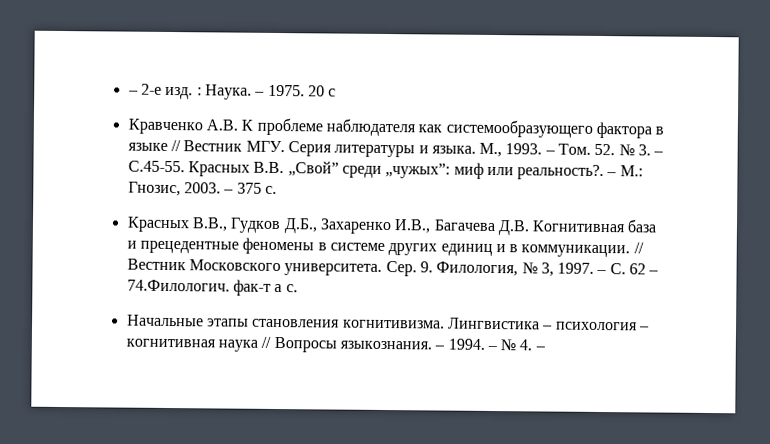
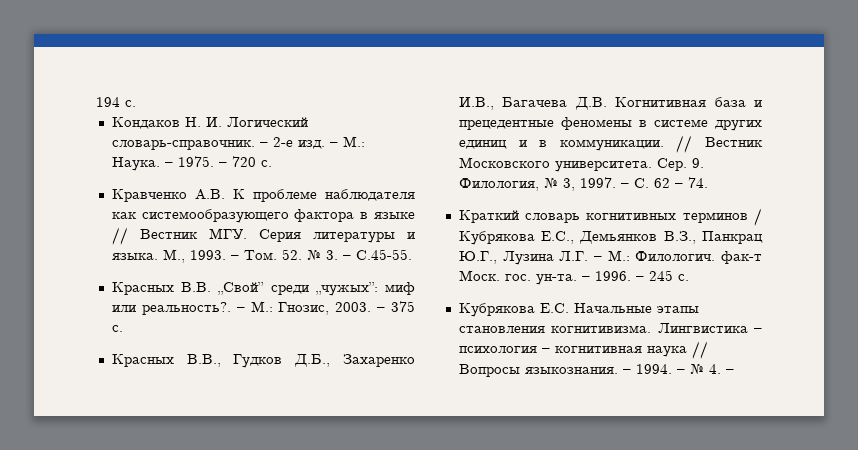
(127, 92) none -> [96,97,136,107] [111,117,308,129] [111,140,255,150] 194 с. // Кондаков Н. И. Логический словарь-справочник.
[196,87,202,96] : -> [329,136,365,147] – М.:
[307,85,337,97] 20 с -> [218,156,272,167] – 720 с.
(185, 166) none -> (412, 254) //
[126,279,298,296] 74.Филологич. фак-т а c. // -> [687,177,708,188] [458,208,762,226] [458,231,763,245] [458,250,762,265] [458,270,689,285] [458,303,569,317] 74. // Краткий словарь когнитивных терминов / Кубрякова Е.С., Демьянков В.З., Панкрац Ю.Г., Лузина Л.Г. – М.: Филологич. фак-т Моск. гос. ун-та. – 1996. – 245 c. // Кубрякова Е.С.

